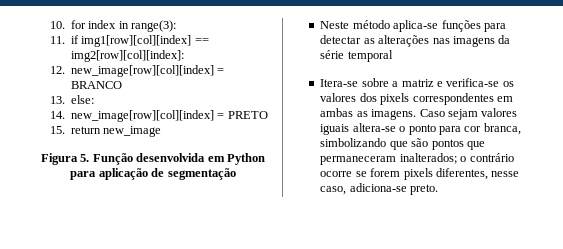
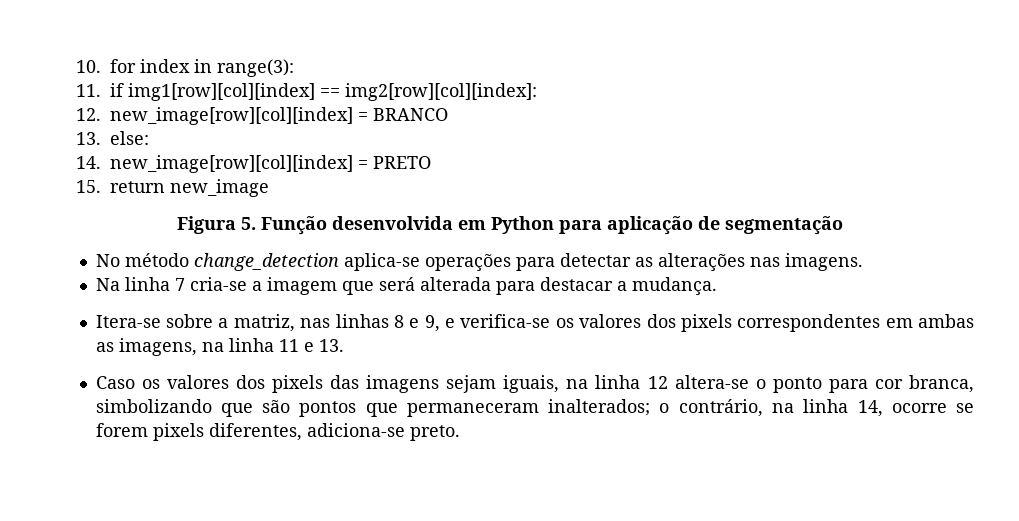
[320,20,481,32] Neste método aplica-se funções -> [95,253,511,271] No método change_detection aplica-se operações
[452,35,511,47] [320,50,393,62] [320,78,434,87] imagens da série temporal // Itera-se sobre a matriz -> [784,253,863,271] [95,277,717,295] [95,314,440,332] imagens. // Na linha 7 cria-se a imagem que será alterada para destacar a mudança. // Itera-se sobre a matriz, nas linhas 8 e 9,
[371,108,518,120] [320,124,350,135] imagens. Caso sejam valores iguais -> [118,338,344,356] [95,375,668,393] imagens, na linha 11 e 13. // Caso os valores dos pixels das imagens sejam iguais, na linha 12
[469,153,514,162] contrário -> [678,399,883,417] contrário, na linha 14,
[491,171,520,177] [320,186,347,195] nesse caso, -> (302, 432) none

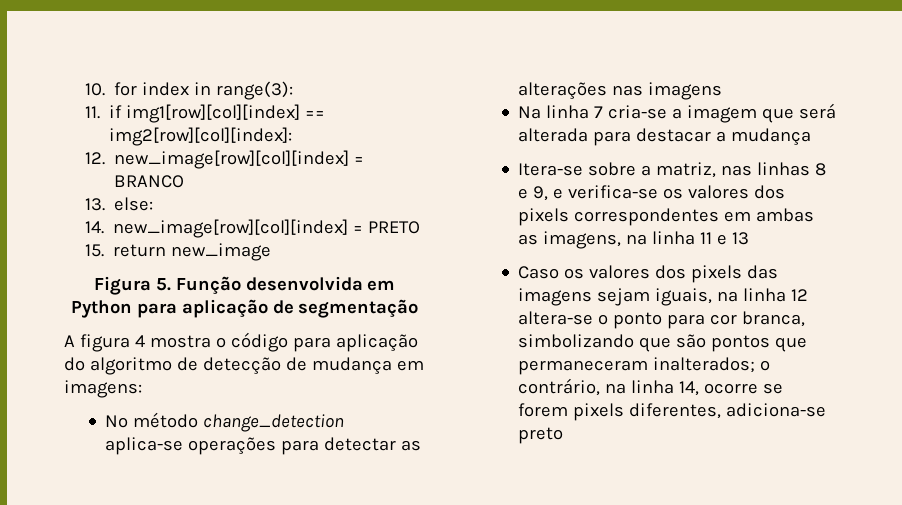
(843, 225) none -> [64,332,418,352] [64,357,424,375] [64,380,142,398] // A figura 4 mostra o código para aplicação do algoritmo de detecção de mudança em imagens:
[784,253,863,271] imagens. -> [648,82,723,100] imagens
[631,277,717,295] mudança. -> [731,128,812,146] mudança
[318,339,344,352] 13. -> [732,232,750,245] 13
[409,425,460,441] preto. -> [518,427,564,444] preto

